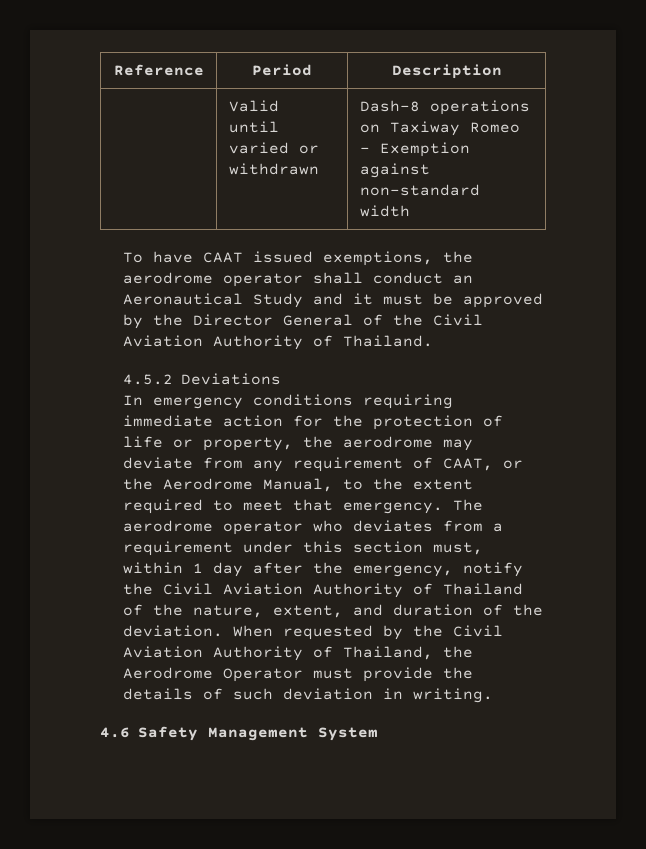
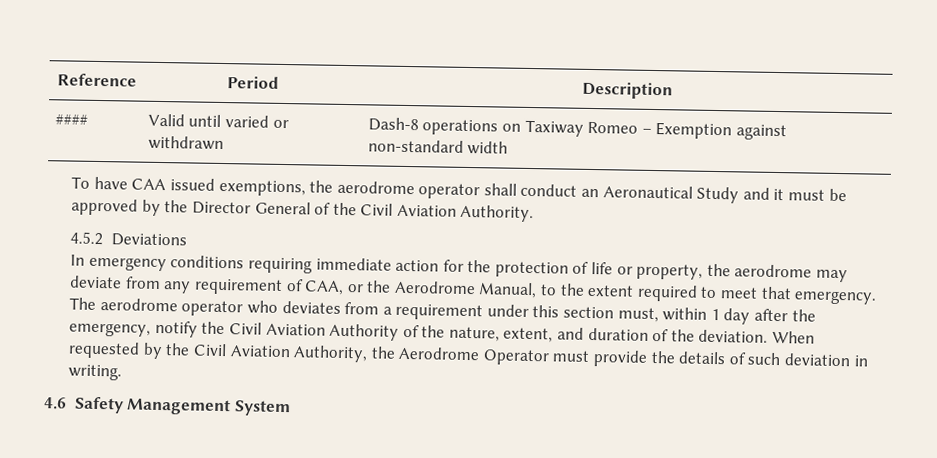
(502, 71) none -> [54,113,88,125] ####
[203,252,244,263] CAAT -> [131,178,167,191] CAA
[213,335,434,350] Authority of Thailand. -> [460,204,535,223] Authority.
[443,458,494,471] CAAT, -> [304,280,345,295] CAA,
[443,583,524,595] [123,604,144,616] Thailand of -> (420, 331) none
[213,646,434,661] Authority of Thailand, -> [293,345,369,363] Authority,

